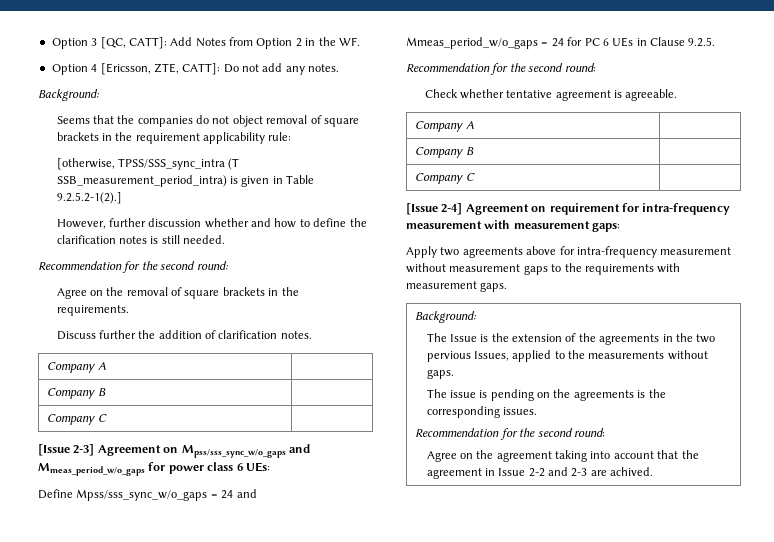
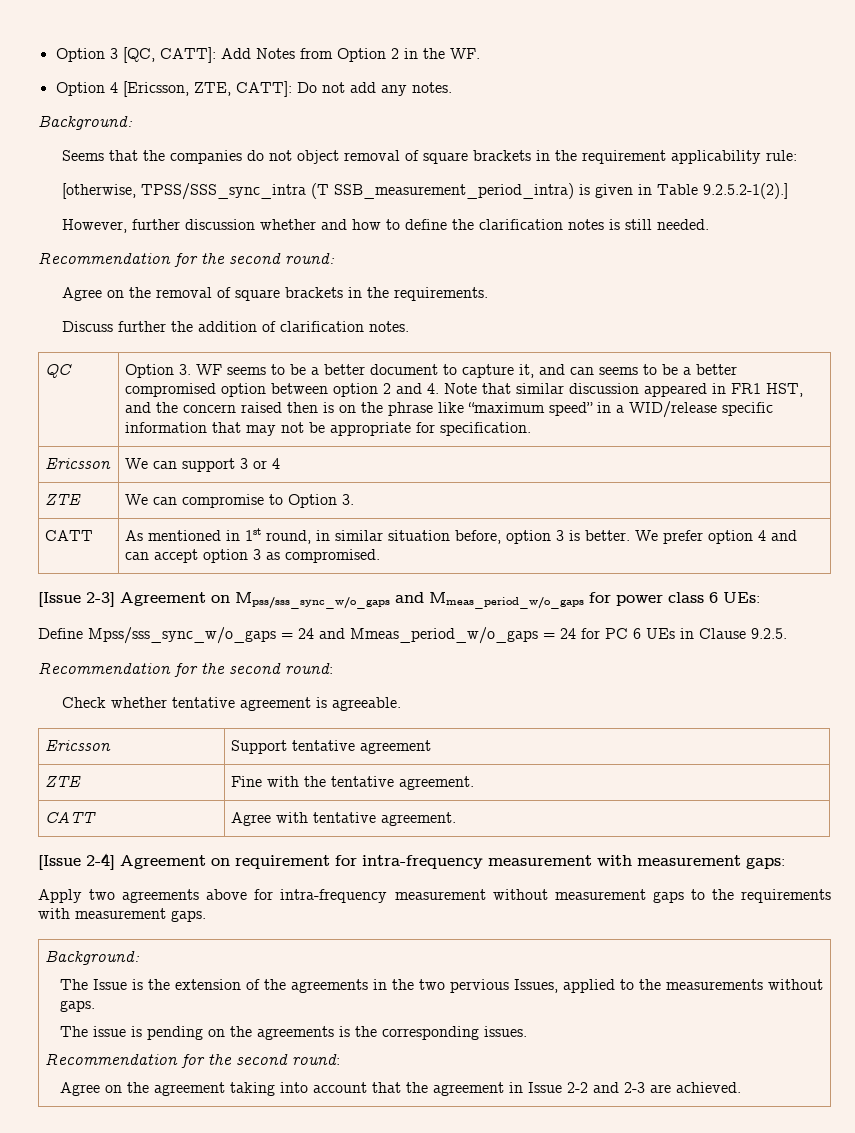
[47,362,106,373] [47,388,106,399] [47,414,107,425] Company A | // Company B | // Company C | -> [45,364,73,378] [125,364,738,378] [125,383,804,397] [125,401,774,418] [125,422,532,436] [45,458,112,469] [125,458,281,472] [45,494,82,505] [125,494,355,508] [45,530,94,541] [125,528,798,544] [125,549,381,563] QC | Option 3. WF seems to be a better document to capture it, and can seems to be a better compromised option between option 2 and 4. Note that similar discussion appeared in FR1 HST, and the concern raised then is on the phrase like “maximum speed” in a WID/release specific information that may not be appropriate for specification. // Ericsson | We can support 3 or 4 // ZTE | We can compromise to Option 3. // CATT | As mentioned in 1st round, in similar situation before, option 3 is better. We prefer option 4 and can accept option 3 as compromised.
[415,121,474,132] [415,147,474,158] [415,173,475,184] Company A | // Company B | // Company C | -> [45,740,112,751] [231,740,432,754] [45,776,82,787] [231,776,475,790] [45,812,97,823] [231,812,457,826] Ericsson | Support tentative agreement // ZTE | Fine with the tentative agreement. // CATT | Agree with tentative agreement.
[610,467,654,476] achived. -> [675,1082,741,1093] achieved.

